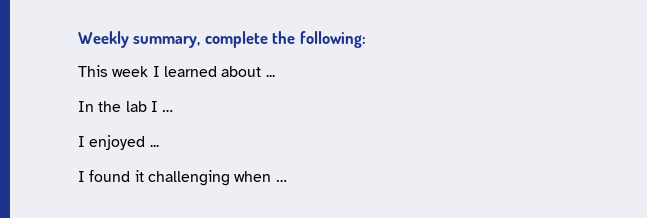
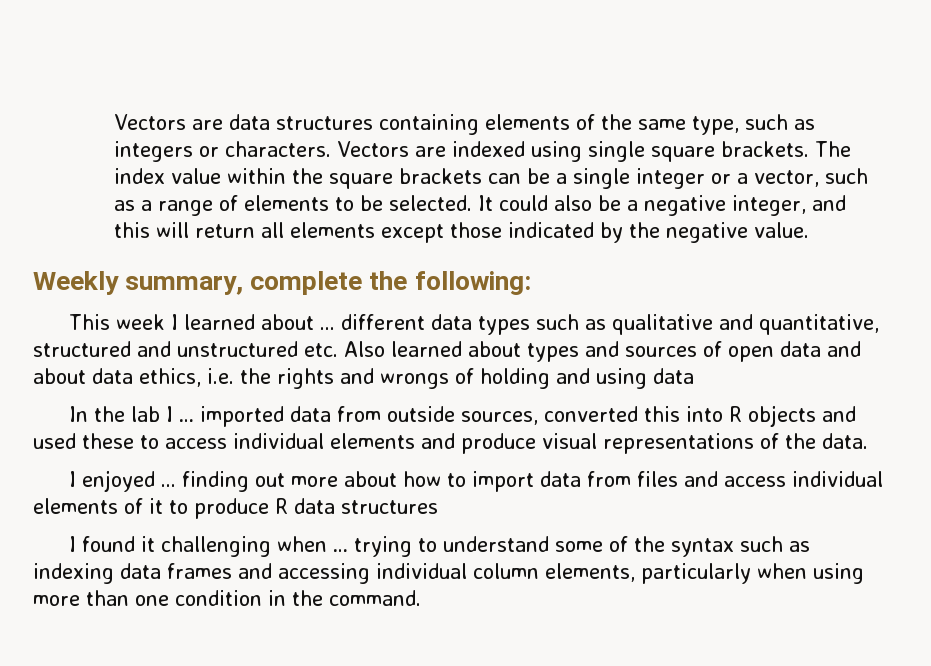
(78, 39) none -> [114,114,816,135] [114,141,852,162] [114,168,869,189] [114,195,847,216] [114,222,810,243] Vectors are data structures containing elements of the same type, such as integers or characters. Vectors are indexed using single square brackets. The index value within the square brackets can be a single integer or a vector, such as a range of elements to be selected. It could also be a negative integer, and this will return all elements except those indicated by the negative value. //
(275, 75) none -> [340,314,879,335] [33,341,861,362] [33,368,694,389] different data types such as qualitative and quantitative, structured and unstructured etc. Also learned about types and sources of open data and about data ethics, i.e. the rights and wrongs of holding and using data
[78,135,159,150] // I enjoyed ... -> [199,405,856,427] [33,433,868,454] [68,470,883,492] [33,498,438,519] imported data from outside sources, converted this into R objects and used these to access individual elements and produce visual representations of the data. // I enjoyed ... finding out more about how to import data from files and access individual elements of it to produce R data structures
(287, 180) none -> [353,536,810,557] [33,563,864,584] [33,590,421,606] trying to understand some of the syntax such as indexing data frames and accessing individual column elements, particularly when using more than one condition in the command.

